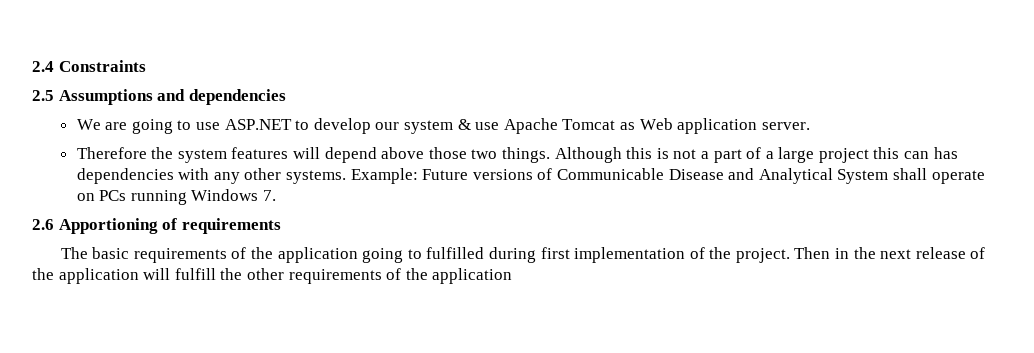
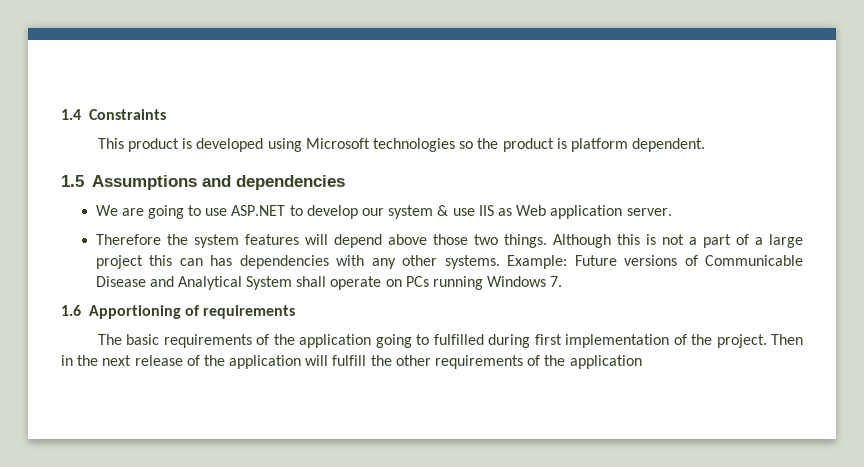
[32,61,54,72] 2.4 -> [61,109,81,120] 1.4
[32,90,54,101] 2.5 -> [97,138,706,152] [61,175,84,187] This product is developed using Microsoft technologies so the product is platform dependent. // 1.5
[503,118,616,134] Apache Tomcat -> [478,205,494,216] IIS
[32,219,54,230] 2.6 -> [61,305,81,316] 1.6

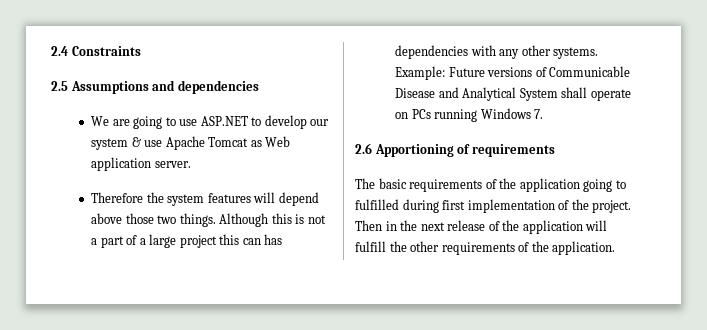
[61,109,81,120] 1.4 -> [51,46,68,56] 2.4
[97,138,706,152] [61,175,84,187] This product is developed using Microsoft technologies so the product is platform dependent. // 1.5 -> [51,81,68,91] 2.5
[478,205,494,216] IIS -> [165,136,249,150] Apache Tomcat
[61,305,81,316] 1.6 -> [355,143,372,154] 2.6
[569,355,642,369] application -> [552,241,616,255] application.

